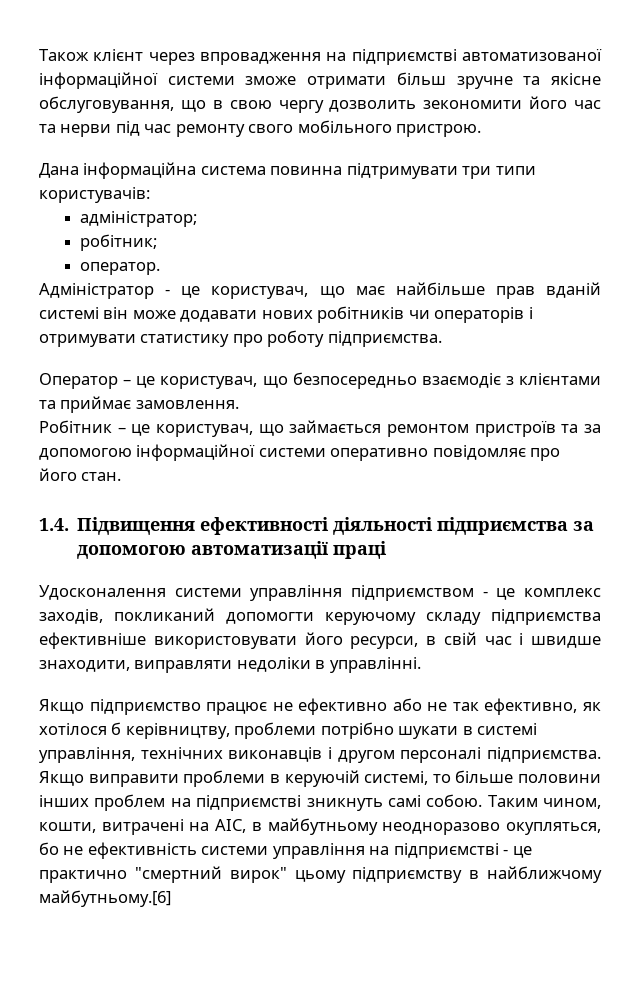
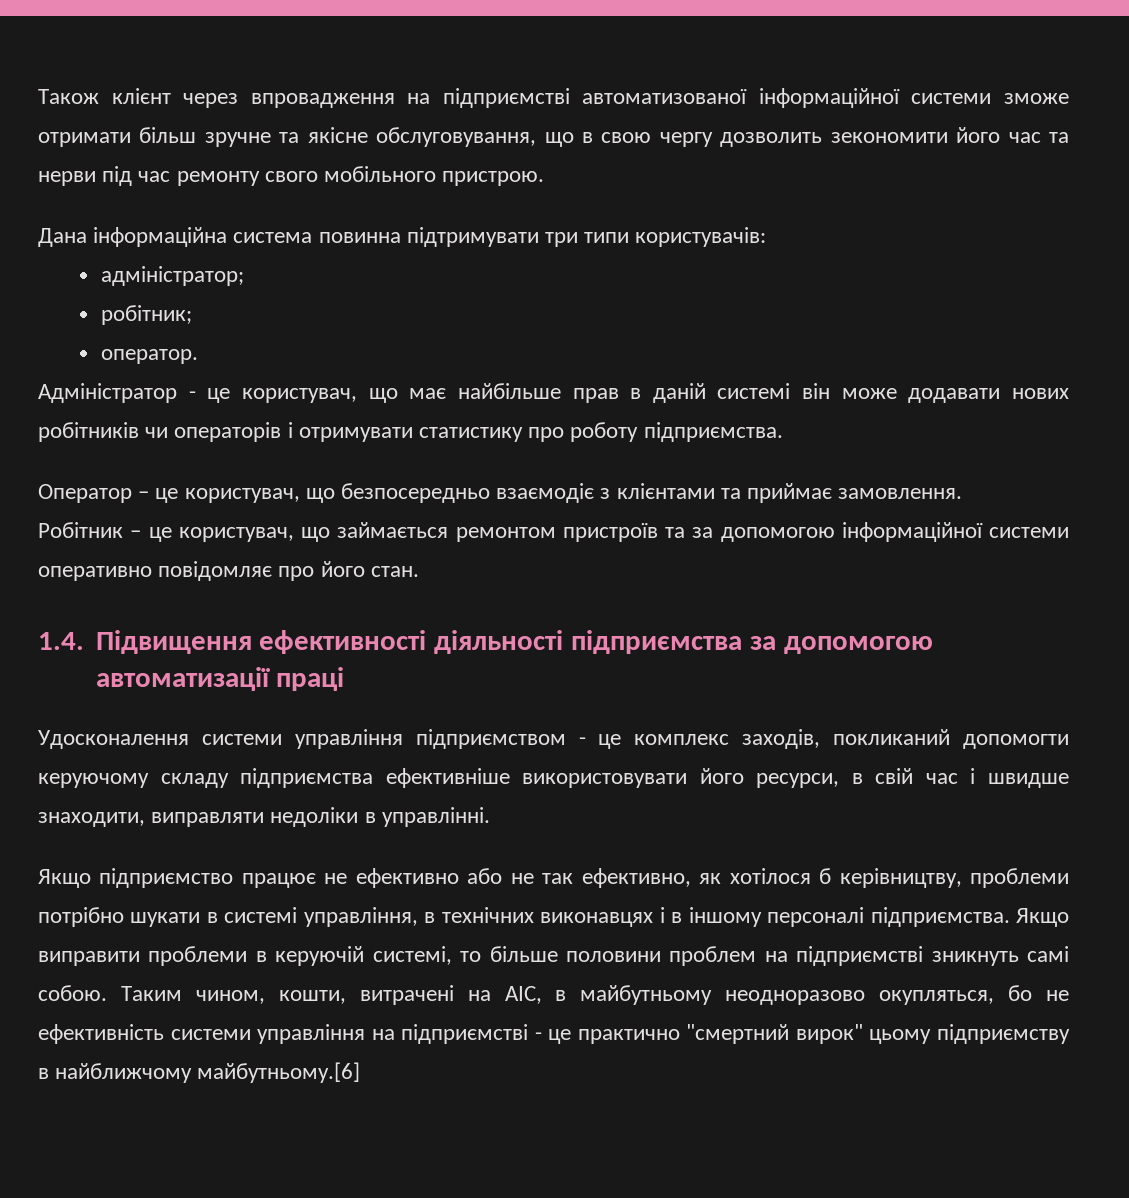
[546,282,601,298] вданій -> [630,383,706,403] в даній
[140,747,395,763] технічних виконавців і другом -> [424,907,762,927] в технічних виконавцях і в іншому
[39,795,89,807] інших -> (661, 956) none

